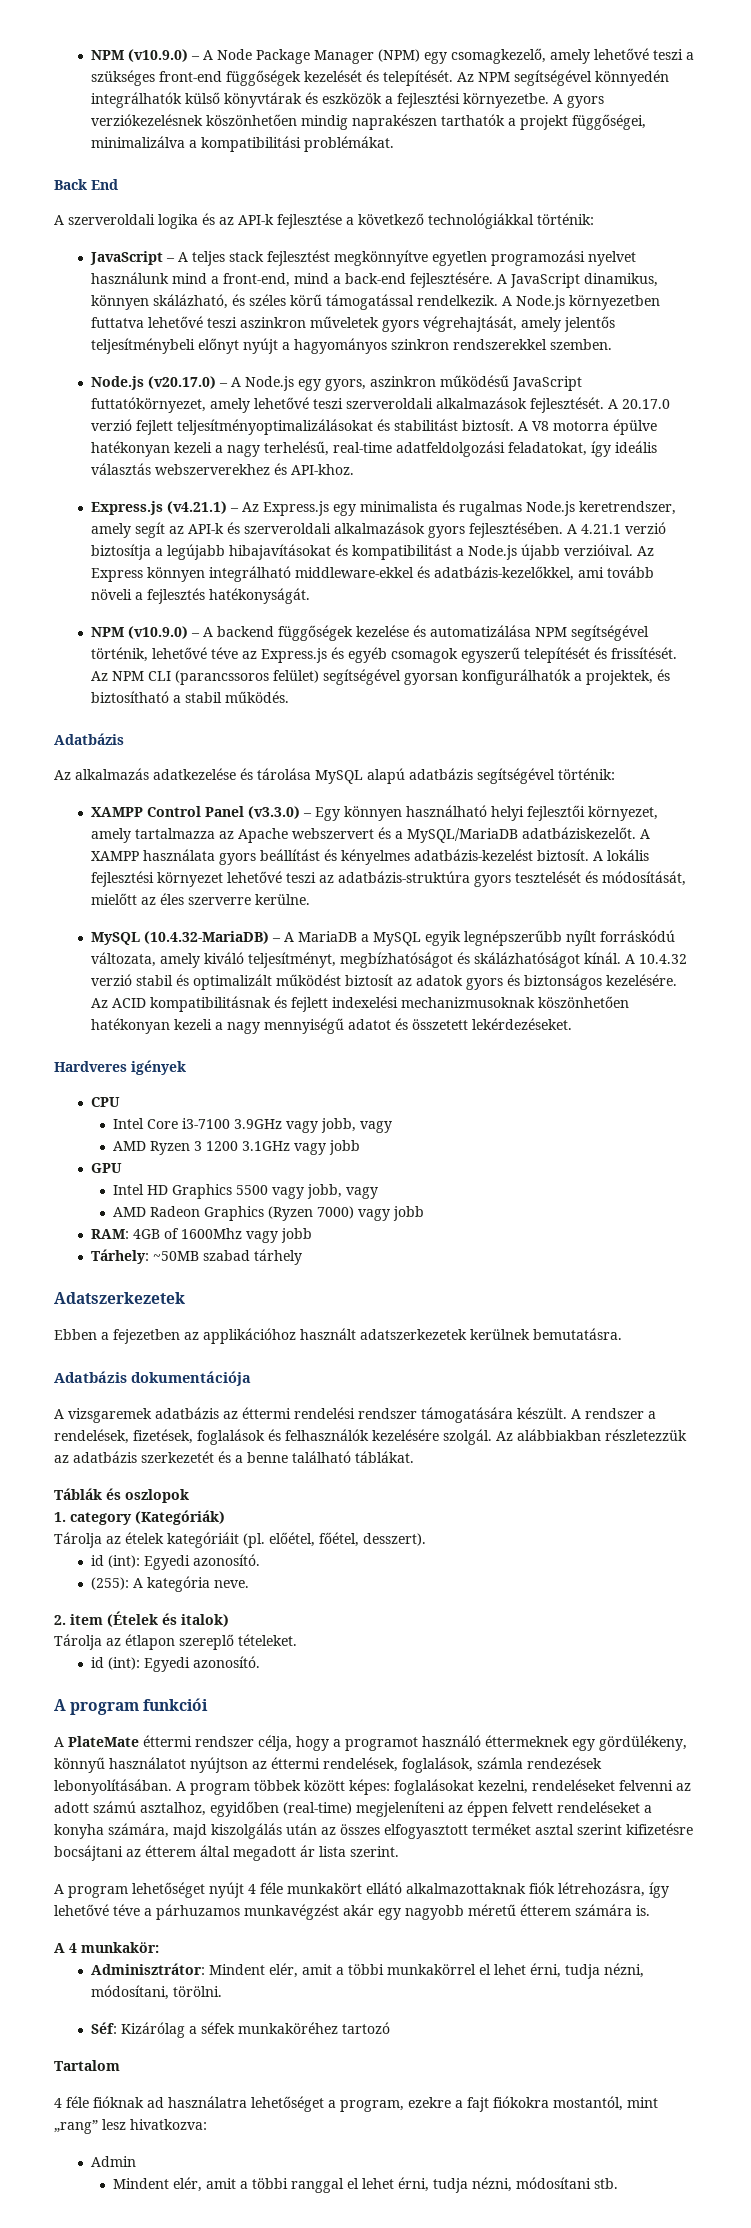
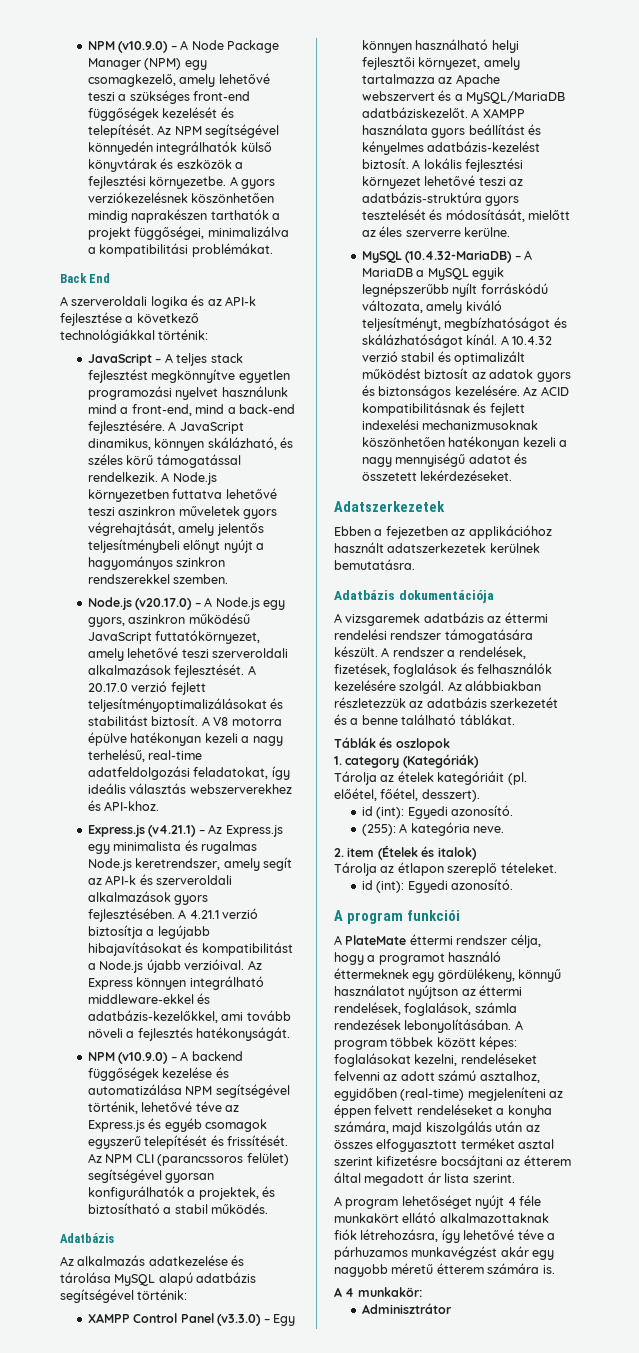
[54,1060,186,1075] [91,1097,121,1107] [112,1118,392,1133] [112,1140,360,1155] [91,1163,123,1173] [112,1184,378,1199] [112,1206,424,1221] [91,1228,313,1243] [91,1249,303,1265] // Hardveres igények // CPU // Intel Core i3-7100 3.9GHz vagy jobb, vagy // AMD Ryzen 3 1200 3.1GHz vagy jobb // GPU // Intel HD Graphics 5500 vagy jobb, vagy // AMD Radeon Graphics (Ryzen 7000) vagy jobb // RAM: 4GB of 1600Mhz vagy jobb // Tárhely: ~50MB szabad tárhely -> (513, 475) none
[91,1963,645,1979] [91,1985,223,2000] [91,2022,391,2038] [54,2060,120,2071] [54,2096,658,2112] [54,2119,207,2134] [91,2156,137,2167] [112,2177,618,2193] Adminisztrátor: Mindent elér, amit a többi munkakörrel el lehet érni, tudja nézni, módosítani, törölni. // Séf: Kizárólag a séfek munkaköréhez tartozó // Tartalom // 4 féle fióknak ad használatra lehetőséget a program, ezekre a fajt fiókokra mostantól, mint „rang” lesz hivatkozva: // Admin // Mindent elér, amit a többi ranggal el lehet érni, tudja nézni, módosítani stb. -> [362,1303,453,1314] Adminisztrátor

